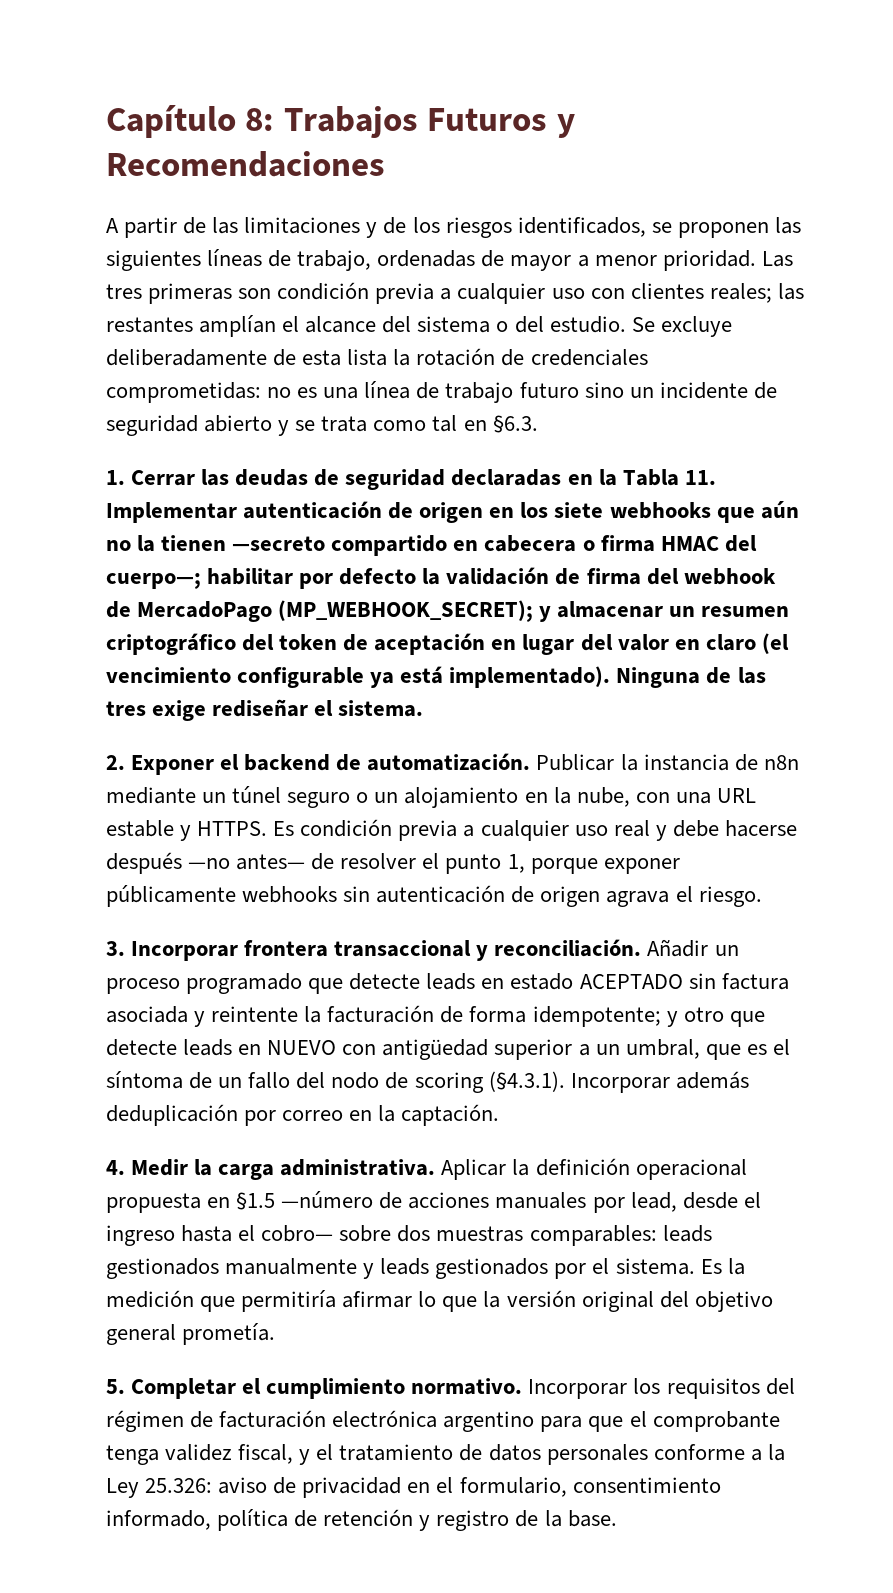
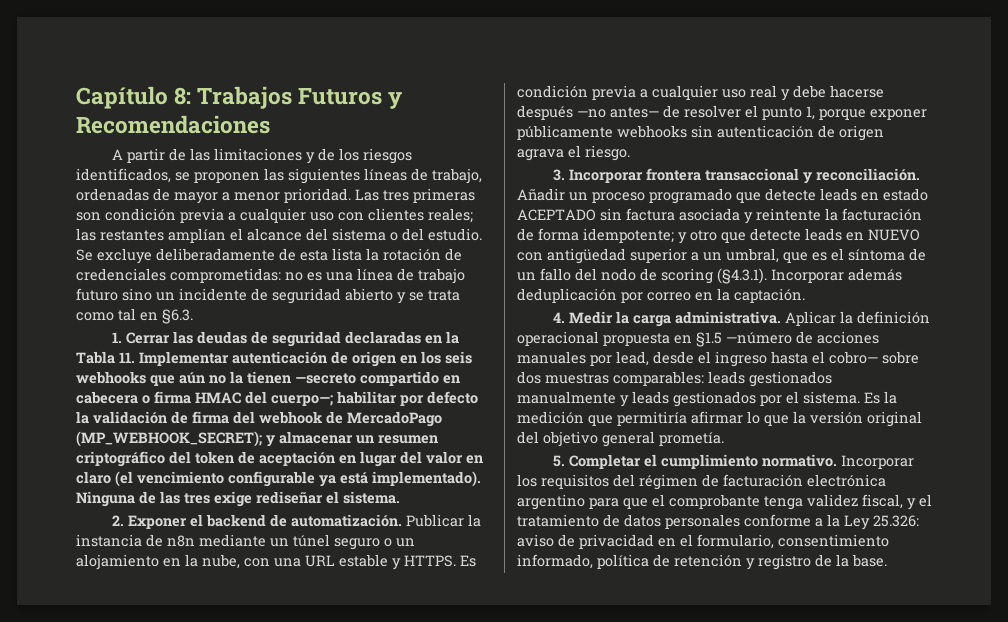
[554,502,604,518] siete -> [445,351,472,364] seis

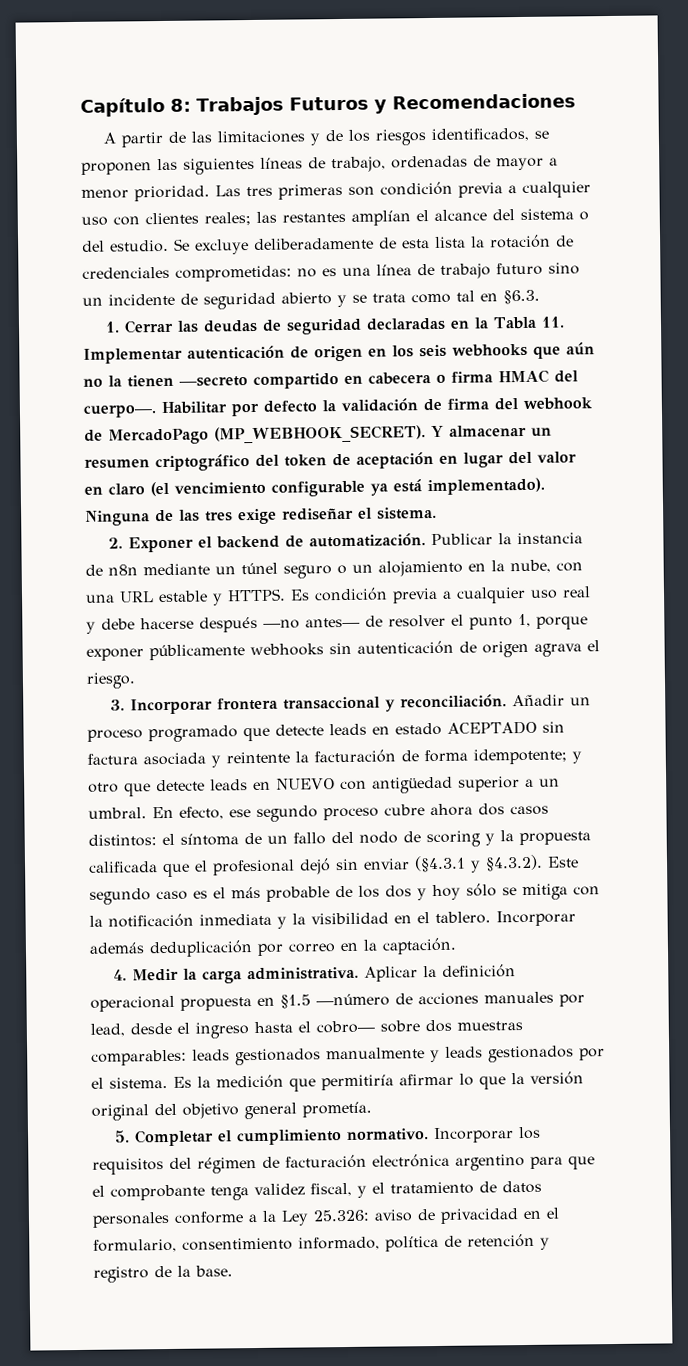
[271,391,397,406] cuerpo—; habilitar -> [83,401,227,418] cuerpo—. Habilitar
[76,431,275,447] (MP_WEBHOOK_SECRET); y -> [214,425,444,444] (MP_WEBHOOK_SECRET). Y
[726,248,827,263] umbral, que es -> [88,803,549,822] [88,834,157,847] umbral. En efecto, ese segundo proceso cubre ahora dos casos distintos:
[717,268,767,284] (§4.3.1). -> [485,830,591,846] [88,854,579,878] [89,883,600,905] [89,911,491,929] y la propuesta calificada que el profesional dejó sin enviar (§4.3.1 y §4.3.2). Este segundo caso es el más probable de los dos y hoy sólo se mitiga con la notificación inmediata y la visibilidad en el tablero.

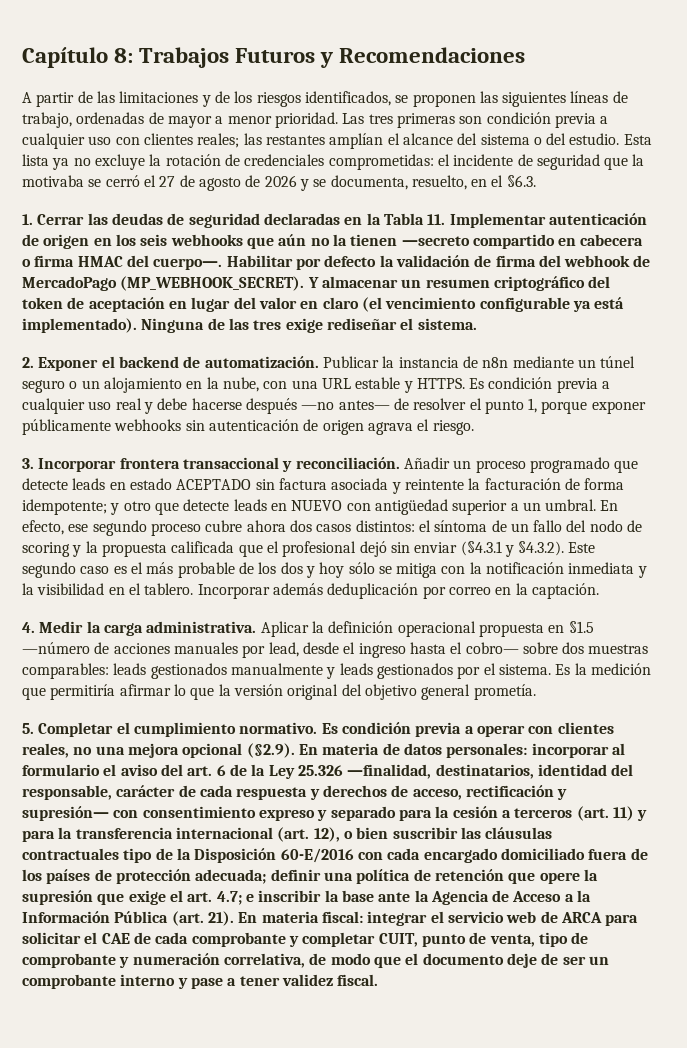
[174,236,466,255] Se excluye deliberadamente de esta lista -> [623,134,652,145] [22,154,145,170] Esta lista ya no excluye
[297,262,580,279] [82,290,498,310] no es una línea de trabajo futuro sino un incidente de seguridad abierto y se trata como tal en -> [437,154,645,170] [22,175,504,191] el incidente de seguridad que la motivaba se cerró el 27 de agosto de 2026 y se documenta, resuelto, en el
[433,1126,542,1144] [92,1153,595,1175] [92,1180,542,1201] [92,1207,559,1228] [93,1233,550,1253] [93,1265,233,1283] Incorporar los requisitos del régimen de facturación electrónica argentino para que el comprobante tenga validez fiscal, y el tratamiento de datos personales conforme a la Ley 25.326: aviso de privacidad en el formulario, consentimiento informado, política de retención y registro de la base. -> [321,722,614,737] [22,743,625,758] [22,764,634,779] [22,785,568,800] [22,806,648,821] [22,827,553,842] [22,848,648,863] [22,869,598,884] [22,890,592,905] [22,911,639,926] [22,932,589,947] [22,953,609,968] [22,974,379,989] Es condición previa a operar con clientes reales, no una mejora opcional (§2.9). En materia de datos personales: incorporar al formulario el aviso del art. 6 de la Ley 25.326 —finalidad, destinatarios, identidad del responsable, carácter de cada respuesta y derechos de acceso, rectificación y supresión— con consentimiento expreso y separado para la cesión a terceros (art. 11) y para la transferencia internacional (art. 12), o bien suscribir las cláusulas contractuales tipo de la Disposición 60-E/2016 con cada encargado domiciliado fuera de los países de protección adecuada; definir una política de retención que opere la supresión que exige el art. 4.7; e inscribir la base ante la Agencia de Acceso a la Información Pública (art. 21). En materia fiscal: integrar el servicio web de ARCA para solicitar el CAE de cada comprobante y completar CUIT, punto de venta, tipo de comprobante y numeración correlativa, de modo que el documento deje de ser un comprobante interno y pase a tener validez fiscal.

